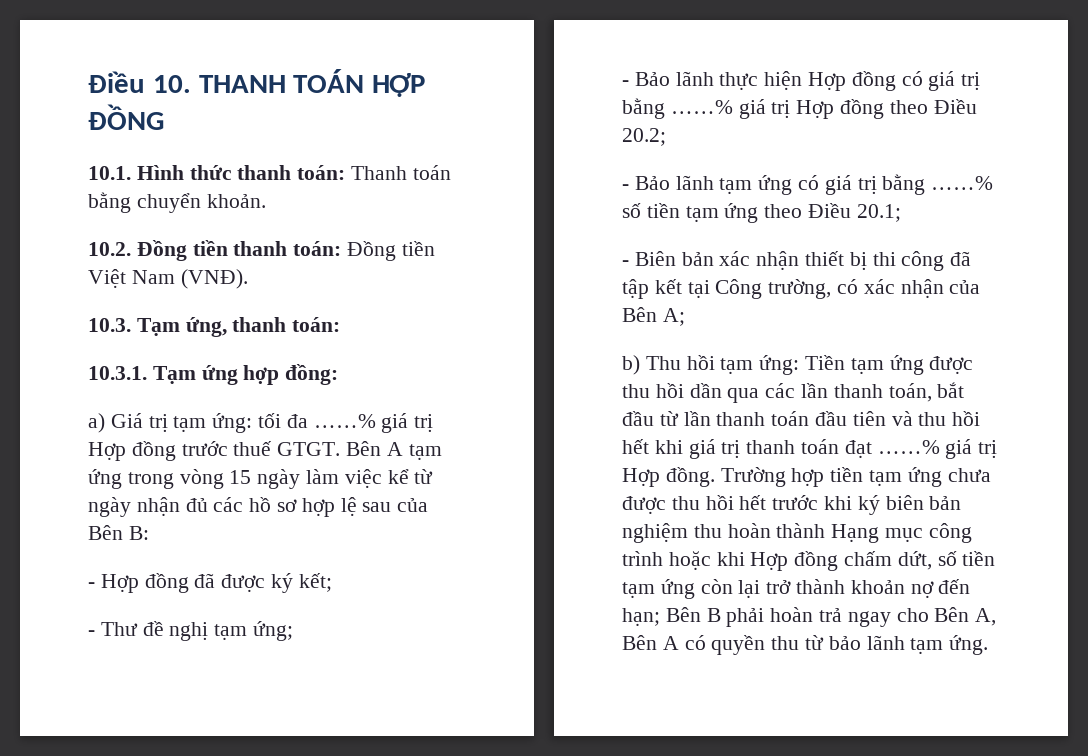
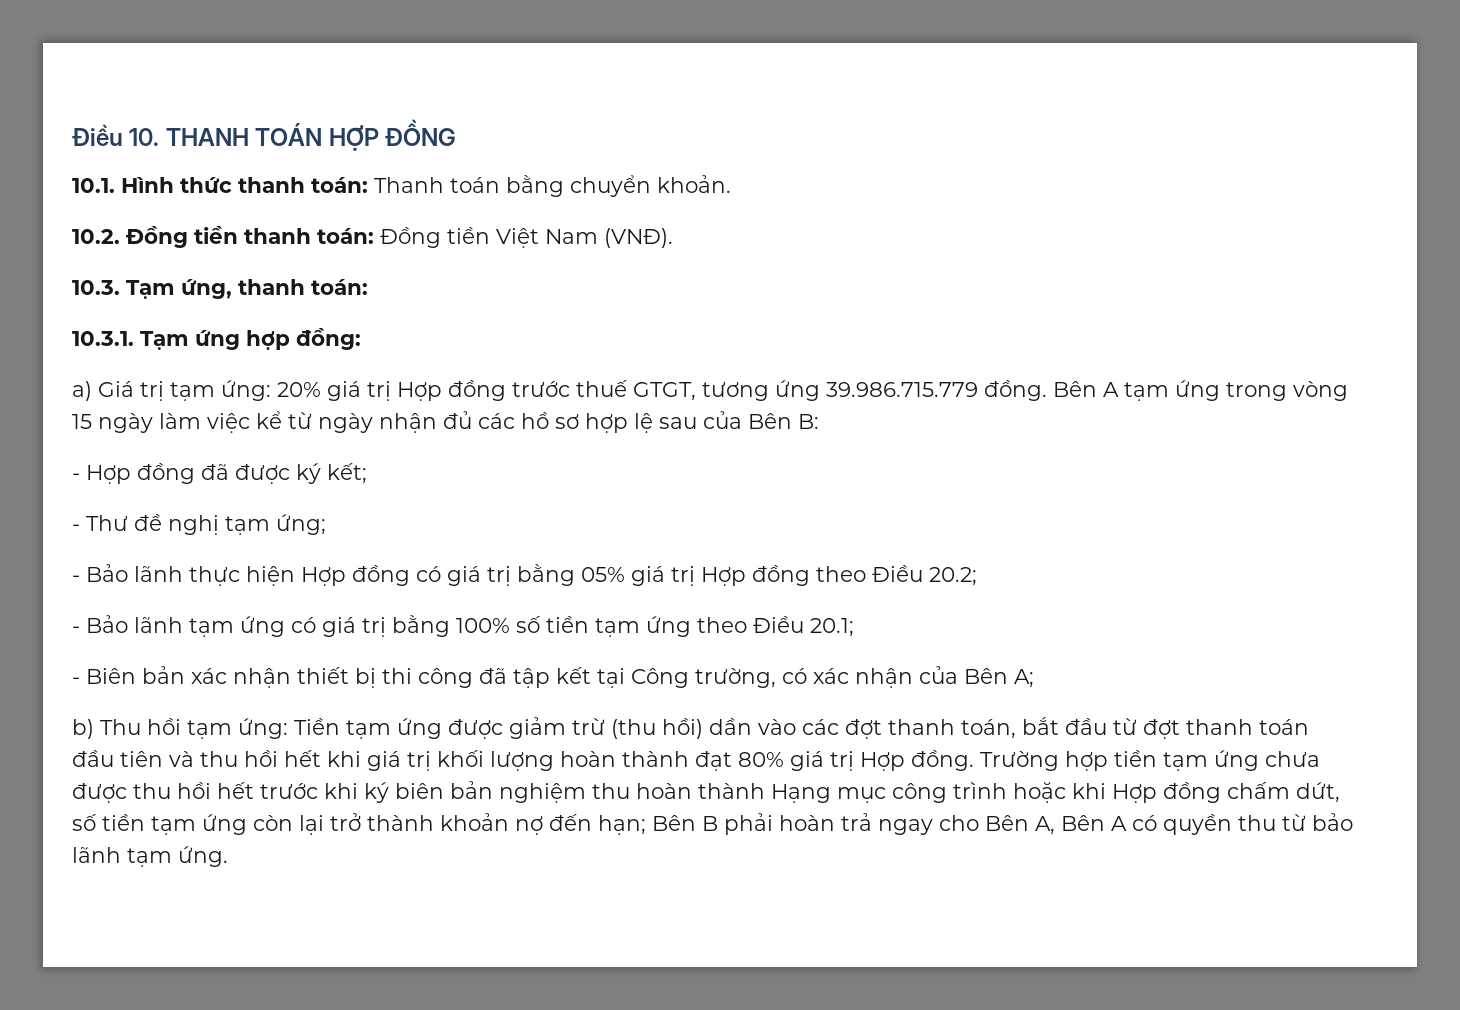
[258,413,376,428] tối đa ……% -> [277,382,321,397] 20%
[277,442,341,456] GTGT. -> [633,380,1047,401] GTGT, tương ứng 39.986.715.779 đồng.
[670,100,733,114] ……% -> [581,567,625,582] 05%
[931,176,994,190] ……% -> [456,618,510,633] 100%
[622,383,829,403] thu hồi dần qua các lần -> [509,717,882,739] giảm trừ (thu hồi) dần vào các đợt
[683,411,711,426] lần -> [1143,719,1180,739] đợt
[746,439,940,458] thanh toán đạt ……% -> [437,750,784,771] khối lượng hoàn thành đạt 80%

